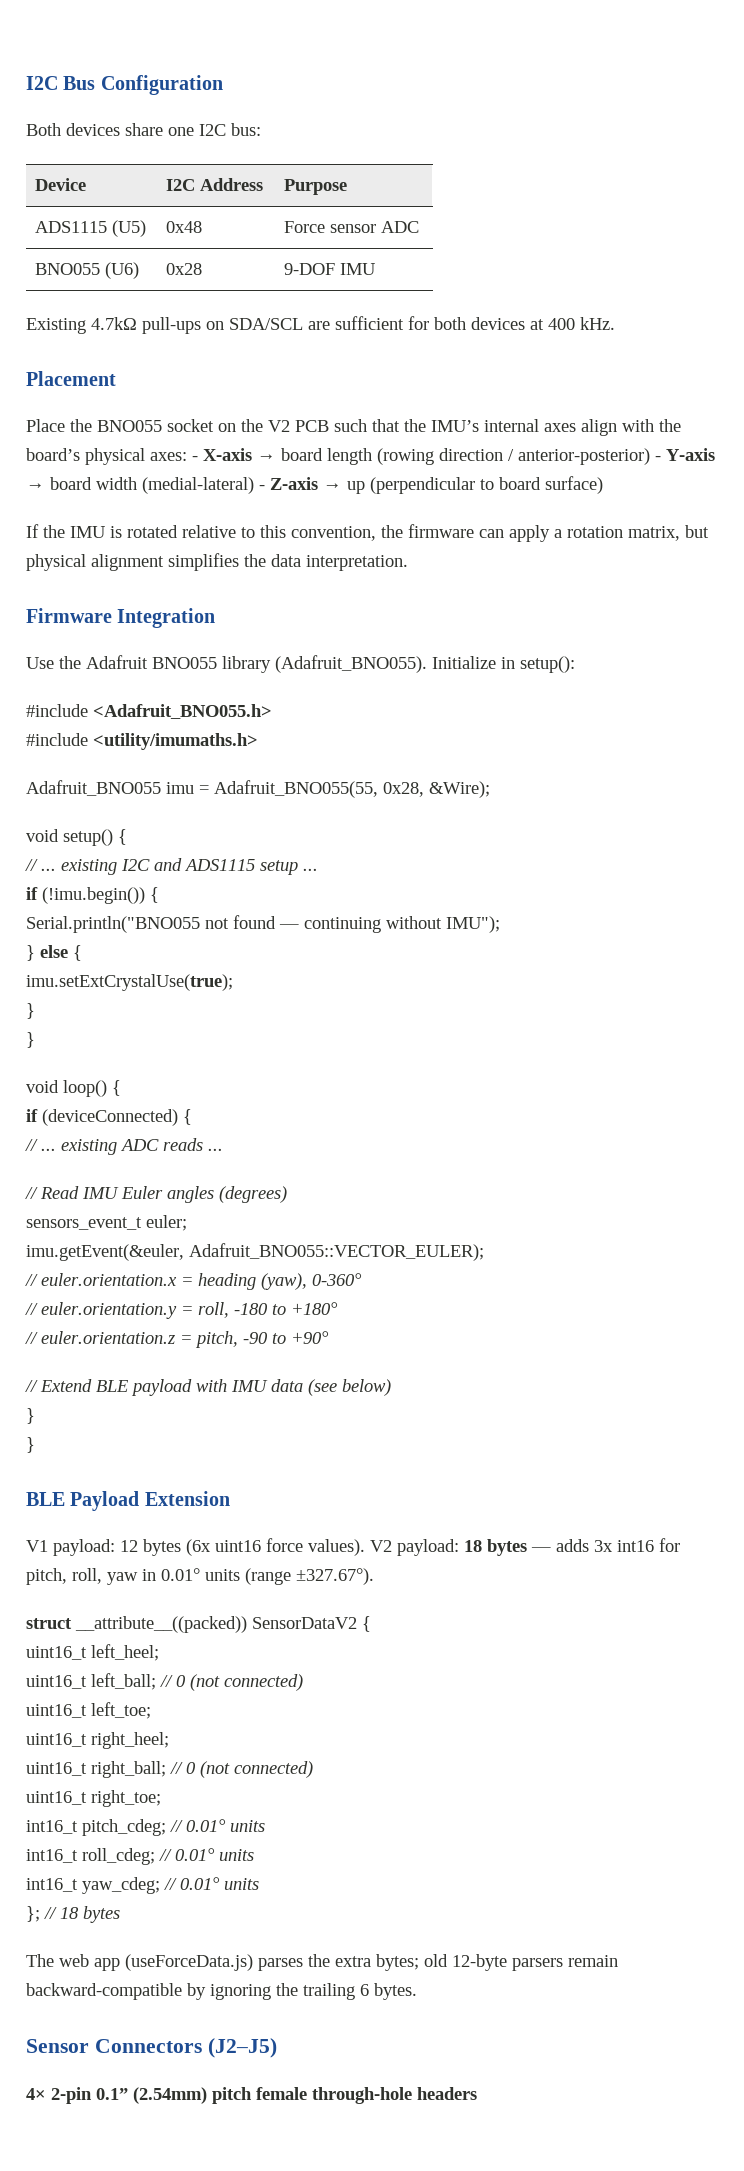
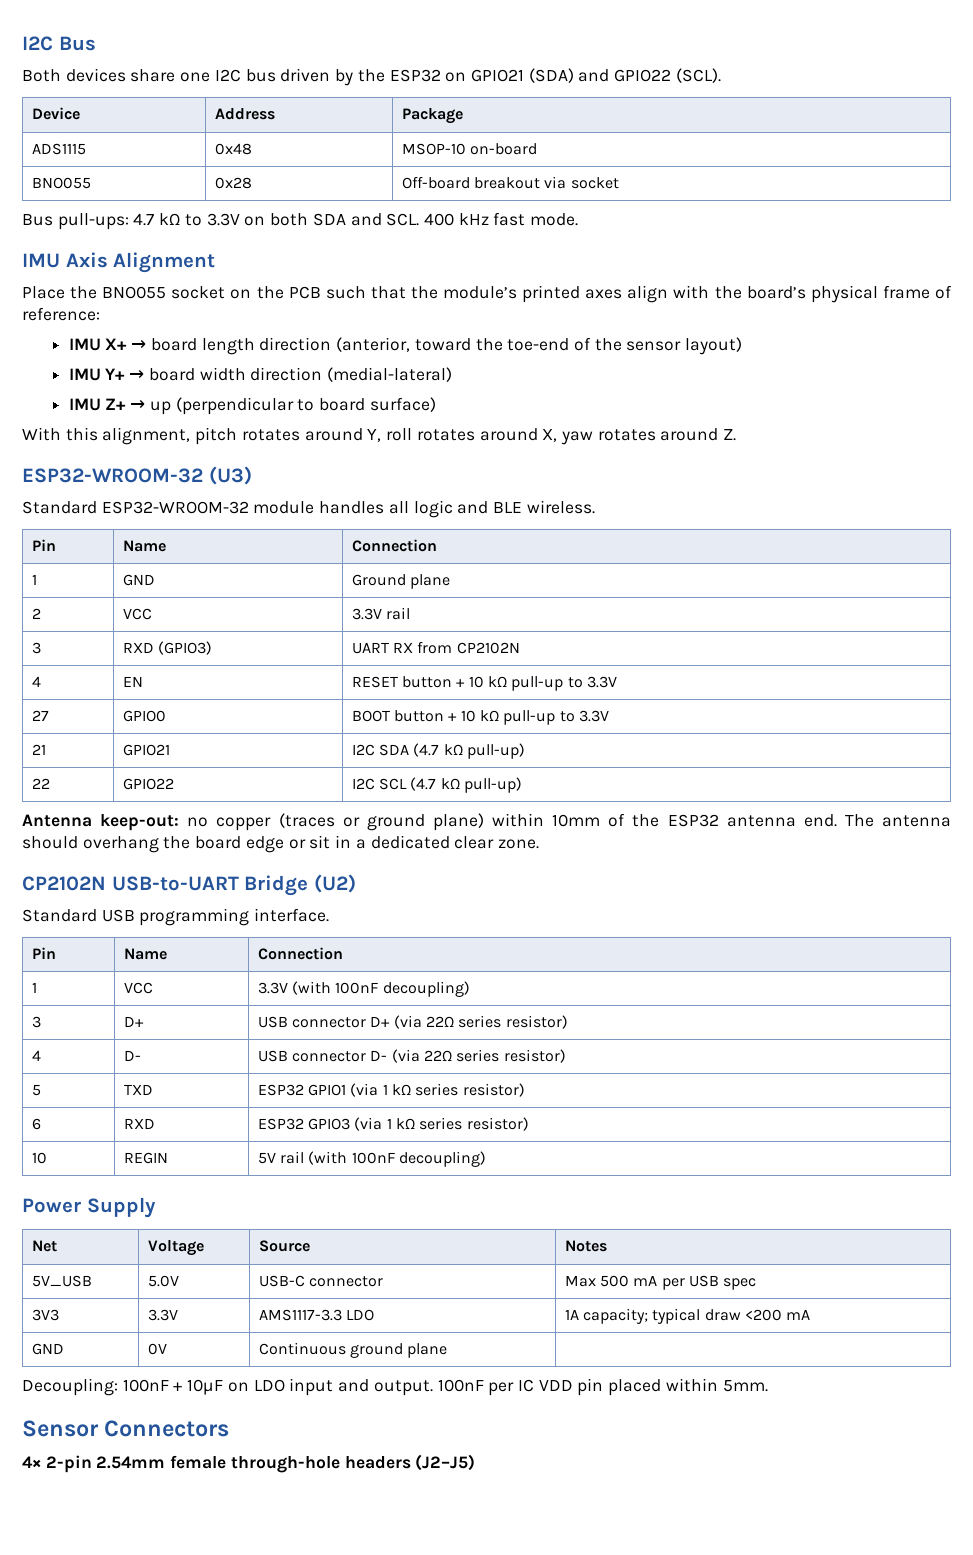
[100,75,223,95] Configuration -> (96, 43) none
[231,123,261,136] bus: -> [245,68,721,86] bus driven by the ESP32 on GPIO21 (SDA) and GPIO22 (SCL).
[166,179,196,191] I2C -> (80, 113) none
[284,179,348,195] [35,220,147,237] Purpose // ADS1115 (U5) -> [401,108,463,124] [31,143,86,155] Package // ADS1115
[284,221,420,233] [35,262,140,279] Force sensor ADC // BNO055 (U6) -> [401,143,538,155] [31,177,91,189] MSOP-10 on-board // BNO055
[284,263,376,275] [26,316,615,334] [26,371,116,386] 9-DOF IMU // Existing 4.7kΩ pull-ups on SDA/SCL are sufficient for both devices at 400 kHz. // Placement -> [401,176,619,189] [22,212,579,230] [22,252,216,273] Off-board breakout via socket // Bus pull-ups: 4.7 kΩ to 3.3V on both SDA and SCL. 400 kHz fast mode. // IMU Axis Alignment
[268,420,290,432] V2 -> (284, 292) none
[431,419,539,432] IMU’s internal -> [443,285,581,303] module’s printed
[150,448,715,465] axes: - X-axis → board length (rowing direction / anterior-posterior) - Y-axis -> [882,285,952,299] [22,307,100,321] [68,337,743,355] [68,368,126,381] frame of reference: // IMU X+ → board length direction (anterior, toward the toe-end of the sensor layout) // IMU Y+
(137, 483) none -> [250,367,323,381] direction
[259,477,318,490] - Z-axis -> [68,398,127,411] // IMU Z+
[26,524,709,542] [26,553,408,571] [26,608,216,628] [26,655,575,673] [26,704,272,719] [26,733,258,750] [26,780,490,798] [26,829,127,846] [25,858,318,875] [26,887,159,904] [26,915,500,933] [26,945,82,961] [26,974,233,991] [26,1003,35,1019] [26,1032,35,1048] [26,1080,121,1097] [26,1109,192,1126] [25,1138,223,1155] [25,1186,287,1203] [26,1215,187,1231] [26,1243,484,1261] [25,1273,362,1290] [25,1302,338,1319] [25,1331,329,1348] [25,1379,391,1396] [26,1408,35,1424] [26,1437,35,1453] [26,1491,230,1511] [26,1538,680,1556] [26,1568,374,1585] [26,1616,371,1633] [26,1644,159,1661] [26,1673,303,1691] [26,1702,151,1719] [26,1732,169,1749] [26,1761,313,1778] [26,1790,161,1807] [26,1819,265,1836] [26,1848,254,1865] [26,1877,259,1894] [26,1906,120,1923] [26,1954,618,1971] [26,1983,417,2000] If the IMU is rotated relative to this convention, the firmware can apply a rotation matrix, but physical alignment simplifies the data interpretation. // Firmware Integration // Use the Adafruit BNO055 library (Adafruit_BNO055). Initialize in setup(): // #include <Adafruit_BNO055.h> // #include <utility/imumaths.h> // Adafruit_BNO055 imu = Adafruit_BNO055(55, 0x28, &Wire); // void setup() { // // ... existing I2C and ADS1115 setup ... // if (!imu.begin()) { // Serial.println("BNO055 not found — continuing without IMU"); // } else { // imu.setExtCrystalUse(true); // } // } // void loop() { // if (deviceConnected) { // // ... existing ADC reads ... // // Read IMU Euler angles (degrees) // sensors_event_t euler; // imu.getEvent(&euler, Adafruit_BNO055::VECTOR_EULER); // // euler.orientation.x = heading (yaw), 0-360° // // euler.orientation.y = roll, -180 to +180° // // euler.orientation.z = pitch, -90 to +90° // // Extend BLE payload with IMU data (see below) // } // } // BLE Payload Extension // V1 payload: 12 bytes (6x uint16 force values). V2 payload: 18 bytes — adds 3x int16 for pitch, roll, yaw in 0.01° units (range ±327.67°). // struct __attribute__((packed)) SensorDataV2 { // uint16_t left_heel; // uint16_t left_ball; // 0 (not connected) // uint16_t left_toe; // uint16_t right_heel; // uint16_t right_ball; // 0 (not connected) // uint16_t right_toe; // int16_t pitch_cdeg; // 0.01° units // int16_t roll_cdeg; // 0.01° units // int16_t yaw_cdeg; // 0.01° units // }; // 18 bytes // The web app (useForceData.js) parses the extra bytes; old 12-byte parsers remain backward-compatible by ignoring the trailing 6 bytes. -> [22,427,737,445] [22,466,252,485] [22,500,595,518] [31,539,56,551] [122,540,166,552] [351,539,437,552] [31,574,37,585] [122,574,155,586] [351,574,451,589] [31,608,41,619] [122,608,152,620] [351,607,411,620] [31,642,41,654] [122,641,213,655] [351,641,520,654] [31,676,41,687] [122,676,143,687] [351,676,617,691] [31,710,49,721] [122,710,166,722] [351,710,609,725] [31,744,46,755] [122,744,170,756] [351,743,526,759] [31,778,50,789] [122,778,174,790] [351,777,523,793] [22,813,951,831] [22,835,539,853] [22,874,356,896] [22,908,330,926] [31,947,56,959] [123,948,167,960] [257,947,343,960] [31,982,37,993] [123,982,153,994] [257,981,470,997] [31,1016,41,1028] [123,1016,144,1027] [257,1015,568,1029] [31,1050,41,1061] [123,1050,141,1061] [257,1049,566,1063] [31,1084,41,1096] [123,1084,153,1095] [257,1083,525,1097] [31,1118,41,1130] [123,1118,155,1129] [257,1117,529,1131] [31,1152,47,1164] [123,1152,168,1164] [257,1151,487,1167] [22,1197,156,1218] [31,1240,57,1252] [147,1240,204,1256] [258,1240,310,1252] [564,1240,607,1252] [31,1275,92,1287] [147,1275,179,1287] [258,1275,384,1287] [564,1275,757,1290] [31,1309,59,1321] [147,1309,178,1321] [258,1309,375,1321] [564,1308,811,1324] [31,1343,64,1355] [147,1343,167,1355] [258,1342,448,1358] [22,1378,768,1396] With this alignment, pitch rotates around Y, roll rotates around X, yaw rotates around Z. // ESP32-WROOM-32 (U3) // Standard ESP32-WROOM-32 module handles all logic and BLE wireless. // Pin | Name | Connection // 1 | GND | Ground plane // 2 | VCC | 3.3V rail // 3 | RXD (GPIO3) | UART RX from CP2102N // 4 | EN | RESET button + 10 kΩ pull-up to 3.3V // 27 | GPIO0 | BOOT button + 10 kΩ pull-up to 3.3V // 21 | GPIO21 | I2C SDA (4.7 kΩ pull-up) // 22 | GPIO22 | I2C SCL (4.7 kΩ pull-up) // Antenna keep-out: no copper (traces or ground plane) within 10mm of the ESP32 antenna end. The antenna should overhang the board edge or sit in a dedicated clear zone. // CP2102N USB-to-UART Bridge (U2) // Standard USB programming interface. // Pin | Name | Connection // 1 | VCC | 3.3V (with 100nF decoupling) // 3 | D+ | USB connector D+ (via 22Ω series resistor) // 4 | D- | USB connector D- (via 22Ω series resistor) // 5 | TXD | ESP32 GPIO1 (via 1 kΩ series resistor) // 6 | RXD | ESP32 GPIO3 (via 1 kΩ series resistor) // 10 | REGIN | 5V rail (with 100nF decoupling) // Power Supply // Net | Voltage | Source | Notes // 5V_USB | 5.0V | USB-C connector | Max 500 mA per USB spec // 3V3 | 3.3V | AMS1117-3.3 LDO | 1A capacity; typical draw <200 mA // GND | 0V | Continuous ground plane | // Decoupling: 100nF + 10µF on LDO input and output. 100nF per IC VDD pin placed within 5mm.
[207,2038,277,2058] (J2–J5) -> (230, 1428) none
[96,2087,252,2104] 0.1” (2.54mm) pitch -> [96,1456,166,1469] 2.54mm
(477, 2093) none -> [415,1454,476,1471] (J2–J5)

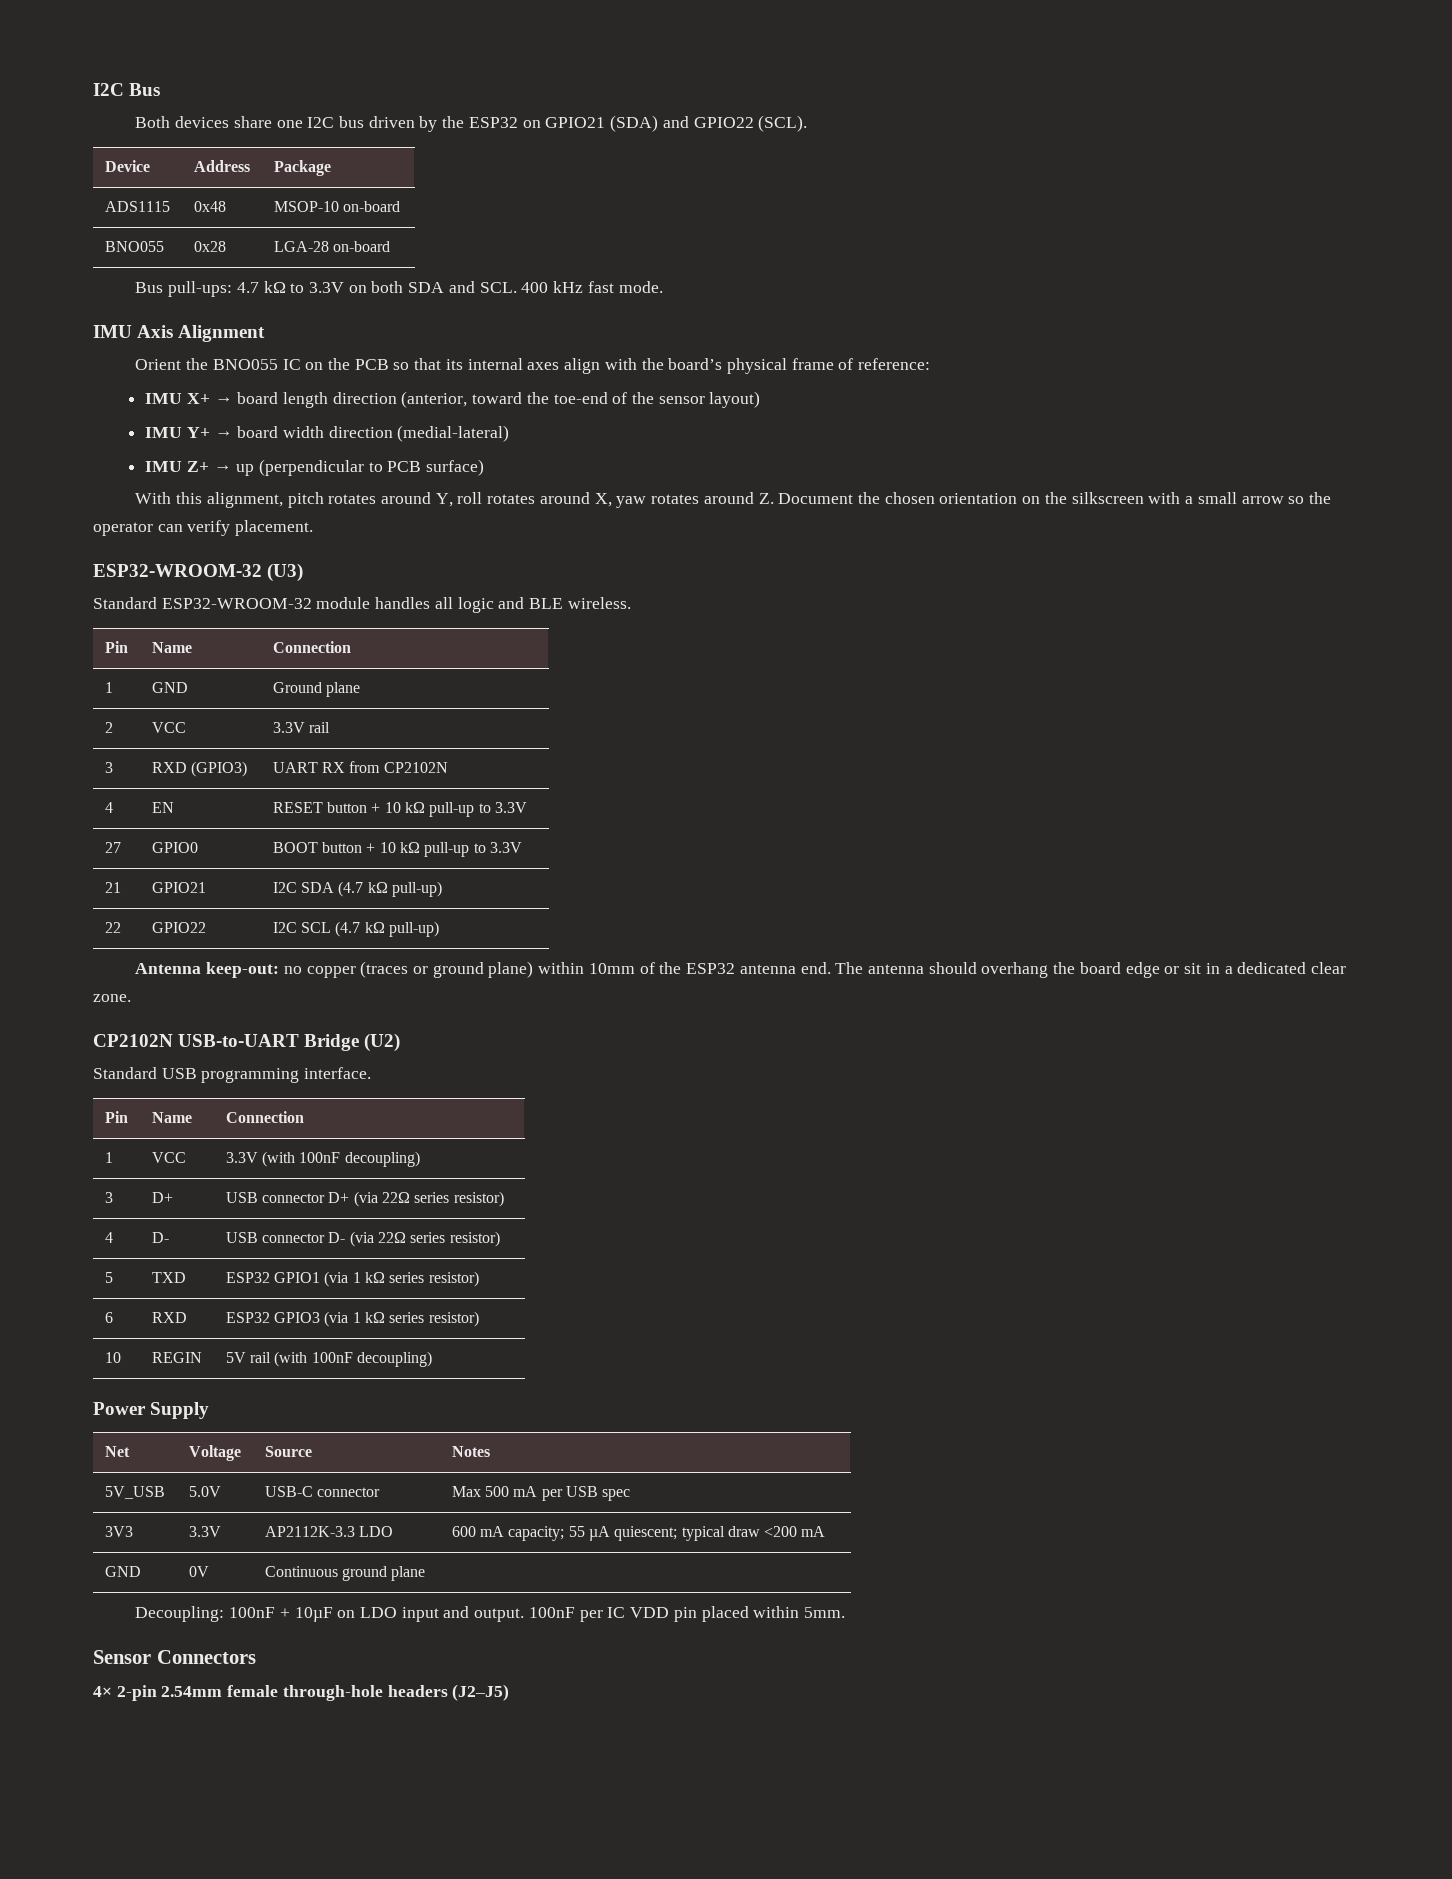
[401,176,619,189] Off-board breakout via socket -> [273,241,390,252] LGA-28 on-board
[22,286,65,299] Place -> [135,359,182,370] Orient
[171,286,226,299] socket -> [282,359,301,370] IC
[325,285,581,303] such that the module’s printed -> [393,358,523,370] so that its internal
[319,398,366,411] board -> [387,461,422,472] PCB
(737, 435) none -> [778,492,1331,504] [93,520,314,536] Document the chosen orientation on the silkscreen with a small arrow so the operator can verify placement.
[258,1309,342,1321] AMS1117-3.3 -> [264,1526,355,1537] AP2112K-3.3
[564,1308,649,1324] 1A capacity; -> [451,1526,678,1541] 600 mA capacity; 55 µA quiescent;

